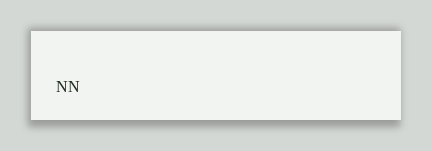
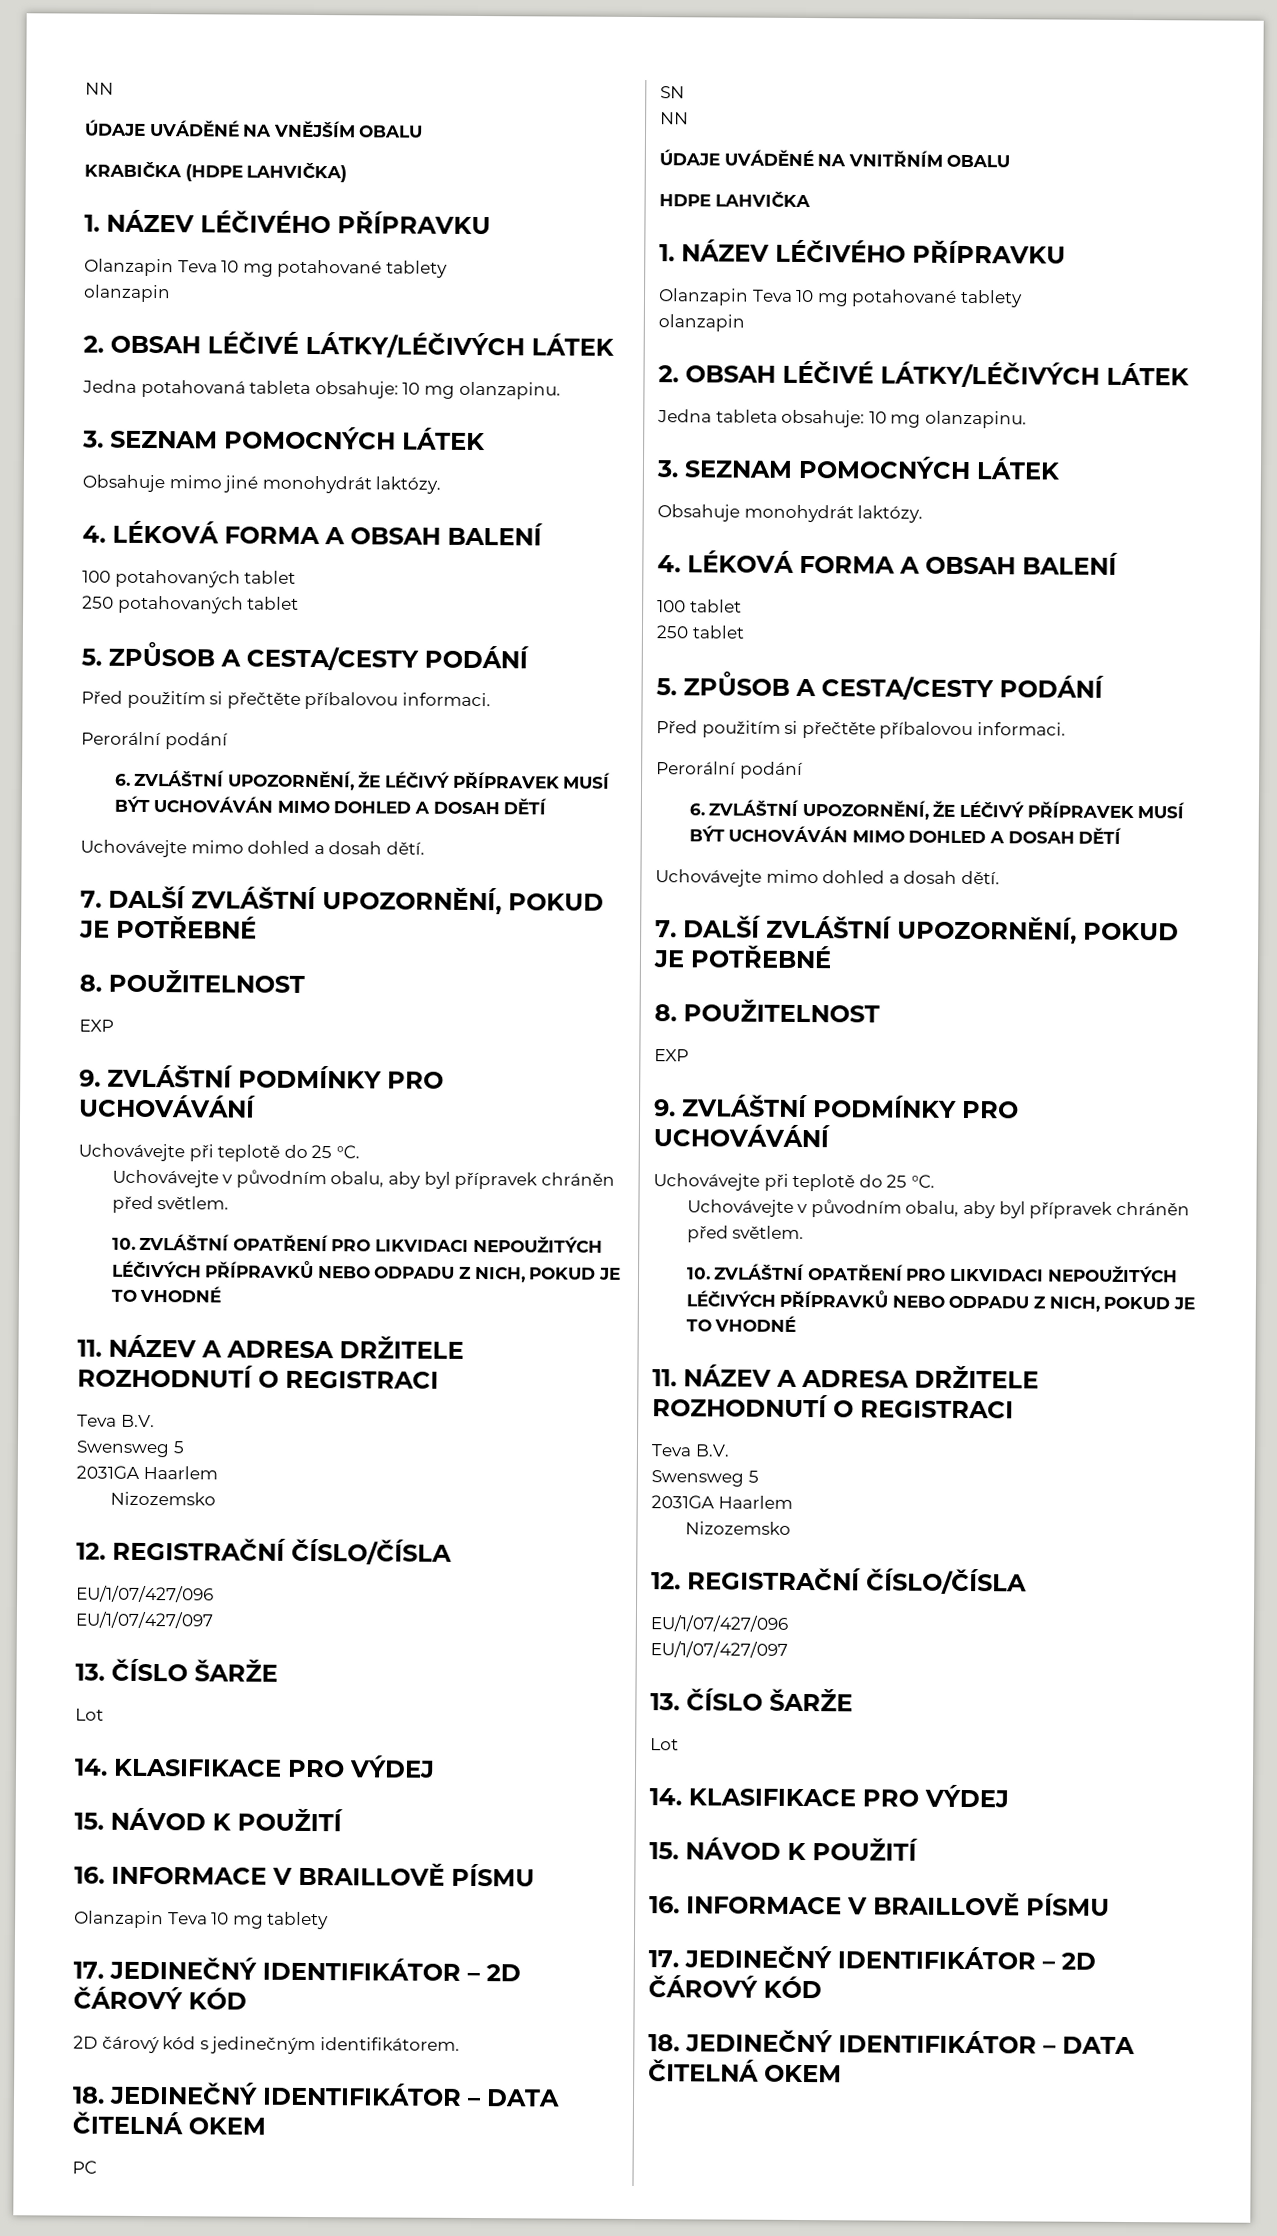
[56,81,80,92] NN -> [85,82,114,95] [84,119,424,138] [84,161,348,183] [84,209,491,235] [84,258,448,278] [83,284,171,303] [83,331,615,359] [82,379,561,400] [82,426,486,451] [82,474,442,494] [82,520,544,546] [82,569,297,588] [82,595,300,614] [81,641,530,671] [81,690,491,710] [81,731,229,750] [114,769,612,791] [113,795,548,815] [80,839,425,858] [80,885,604,915] [79,915,257,939] [79,969,305,993] [79,1019,114,1032] [79,1064,444,1089] [78,1094,257,1118] [78,1143,360,1162] [111,1169,615,1190] [111,1195,230,1214] [111,1233,603,1253] [111,1259,621,1283] [110,1285,222,1303] [77,1334,464,1359] [77,1364,439,1389] [77,1414,155,1428] [76,1440,185,1458] [76,1465,218,1480] [109,1491,216,1506] [76,1537,452,1565] [76,1585,214,1603] [75,1611,213,1629] [75,1658,278,1682] [75,1708,104,1721] [74,1755,435,1778] [74,1807,344,1832] [74,1862,535,1887] [74,1910,330,1930] [73,1956,521,1982] [73,1986,247,2010] [73,2035,460,2055] [72,2081,560,2107] [72,2111,266,2135] [72,2160,97,2174] [660,86,685,99] [660,112,689,125] [659,149,1011,168] [659,191,811,208] [659,239,1066,264] [658,288,1023,308] [658,314,745,332] [658,360,1190,388] [657,409,1027,429] [656,455,1061,480] [657,504,924,523] [657,550,1119,575] [657,599,742,613] [656,625,745,639] [656,671,1105,701] [656,720,1066,740] [656,761,804,779] [688,799,1186,820] [688,825,1123,844] [655,869,1000,887] [655,915,1179,944] [653,945,832,969] [654,999,880,1023] [654,1049,689,1062] [654,1094,1019,1119] [653,1124,831,1148] [653,1173,935,1192] [686,1199,1190,1219] [686,1225,805,1243] [686,1263,1178,1283] [685,1288,1195,1312] [685,1315,797,1332] [652,1364,1039,1389] [652,1394,1014,1419] [651,1444,730,1457] [651,1470,759,1487] [651,1495,793,1509] [684,1521,791,1535] [651,1567,1027,1595] [650,1615,788,1632] [650,1641,788,1658] [650,1688,853,1712] [650,1738,679,1751] [649,1784,1009,1808] [649,1837,919,1861] [649,1892,1110,1916] [648,1945,1096,1970] [648,1975,822,1999] [648,2029,1135,2055] [648,2059,842,2083] NN // ÚDAJE UVÁDĚNÉ NA VNĚJŠÍM OBALU // KRABIČKA (HDPE LAHVIČKA) // 1. NÁZEV LÉČIVÉHO PŘÍPRAVKU // Olanzapin Teva 10 mg potahované tablety // olanzapin // 2. OBSAH LÉČIVÉ LÁTKY/LÉČIVÝCH LÁTEK // Jedna potahovaná tableta obsahuje: 10 mg olanzapinu. // 3. SEZNAM POMOCNÝCH LÁTEK // Obsahuje mimo jiné monohydrát laktózy. // 4. LÉKOVÁ FORMA A OBSAH BALENÍ // 100 potahovaných tablet // 250 potahovaných tablet // 5. ZPŮSOB A CESTA/CESTY PODÁNÍ // Před použitím si přečtěte příbalovou informaci. // Perorální podání // 6. ZVLÁŠTNÍ UPOZORNĚNÍ, ŽE LÉČIVÝ PŘÍPRAVEK MUSÍ BÝT UCHOVÁVÁN MIMO DOHLED A DOSAH DĚTÍ // Uchovávejte mimo dohled a dosah dětí. // 7. DALŠÍ ZVLÁŠTNÍ UPOZORNĚNÍ, POKUD JE POTŘEBNÉ // 8. POUŽITELNOST // EXP // 9. ZVLÁŠTNÍ PODMÍNKY PRO UCHOVÁVÁNÍ // Uchovávejte při teplotě do 25 °C. // Uchovávejte v původním obalu, aby byl přípravek chráněn před světlem. // 10. ZVLÁŠTNÍ OPATŘENÍ PRO LIKVIDACI NEPOUŽITÝCH LÉČIVÝCH PŘÍPRAVKŮ NEBO ODPADU Z NICH, POKUD JE TO VHODNÉ // 11. NÁZEV A ADRESA DRŽITELE ROZHODNUTÍ O REGISTRACI // Teva B.V. // Swensweg 5 // 2031GA Haarlem // Nizozemsko // 12. REGISTRAČNÍ ČÍSLO/ČÍSLA // EU/1/07/427/096 // EU/1/07/427/097 // 13. ČÍSLO ŠARŽE // Lot // 14. KLASIFIKACE PRO VÝDEJ // 15. NÁVOD K POUŽITÍ // 16. INFORMACE V BRAILLOVĚ PÍSMU // Olanzapin Teva 10 mg tablety // 17. JEDINEČNÝ IDENTIFIKÁTOR – 2D ČÁROVÝ KÓD // 2D čárový kód s jedinečným identifikátorem. // 18. JEDINEČNÝ IDENTIFIKÁTOR – DATA ČITELNÁ OKEM // PC // SN // NN // ÚDAJE UVÁDĚNÉ NA VNITŘNÍM OBALU // HDPE LAHVIČKA // 1. NÁZEV LÉČIVÉHO PŘÍPRAVKU // Olanzapin Teva 10 mg potahované tablety // olanzapin // 2. OBSAH LÉČIVÉ LÁTKY/LÉČIVÝCH LÁTEK // Jedna tableta obsahuje: 10 mg olanzapinu. // 3. SEZNAM POMOCNÝCH LÁTEK // Obsahuje monohydrát laktózy. // 4. LÉKOVÁ FORMA A OBSAH BALENÍ // 100 tablet // 250 tablet // 5. ZPŮSOB A CESTA/CESTY PODÁNÍ // Před použitím si přečtěte příbalovou informaci. // Perorální podání // 6. ZVLÁŠTNÍ UPOZORNĚNÍ, ŽE LÉČIVÝ PŘÍPRAVEK MUSÍ BÝT UCHOVÁVÁN MIMO DOHLED A DOSAH DĚTÍ // Uchovávejte mimo dohled a dosah dětí. // 7. DALŠÍ ZVLÁŠTNÍ UPOZORNĚNÍ, POKUD JE POTŘEBNÉ // 8. POUŽITELNOST // EXP // 9. ZVLÁŠTNÍ PODMÍNKY PRO UCHOVÁVÁNÍ // Uchovávejte při teplotě do 25 °C. // Uchovávejte v původním obalu, aby byl přípravek chráněn před světlem. // 10. ZVLÁŠTNÍ OPATŘENÍ PRO LIKVIDACI NEPOUŽITÝCH LÉČIVÝCH PŘÍPRAVKŮ NEBO ODPADU Z NICH, POKUD JE TO VHODNÉ // 11. NÁZEV A ADRESA DRŽITELE ROZHODNUTÍ O REGISTRACI // Teva B.V. // Swensweg 5 // 2031GA Haarlem // Nizozemsko // 12. REGISTRAČNÍ ČÍSLO/ČÍSLA // EU/1/07/427/096 // EU/1/07/427/097 // 13. ČÍSLO ŠARŽE // Lot // 14. KLASIFIKACE PRO VÝDEJ // 15. NÁVOD K POUŽITÍ // 16. INFORMACE V BRAILLOVĚ PÍSMU // 17. JEDINEČNÝ IDENTIFIKÁTOR – 2D ČÁROVÝ KÓD // 18. JEDINEČNÝ IDENTIFIKÁTOR – DATA ČITELNÁ OKEM

